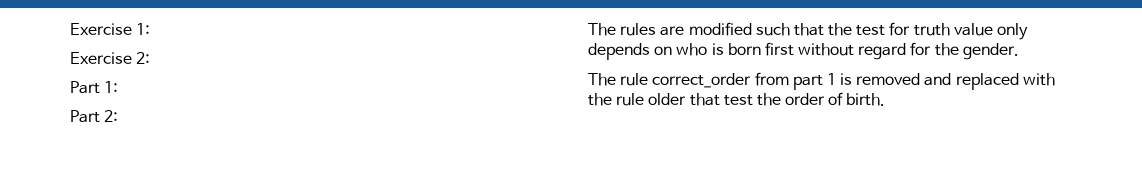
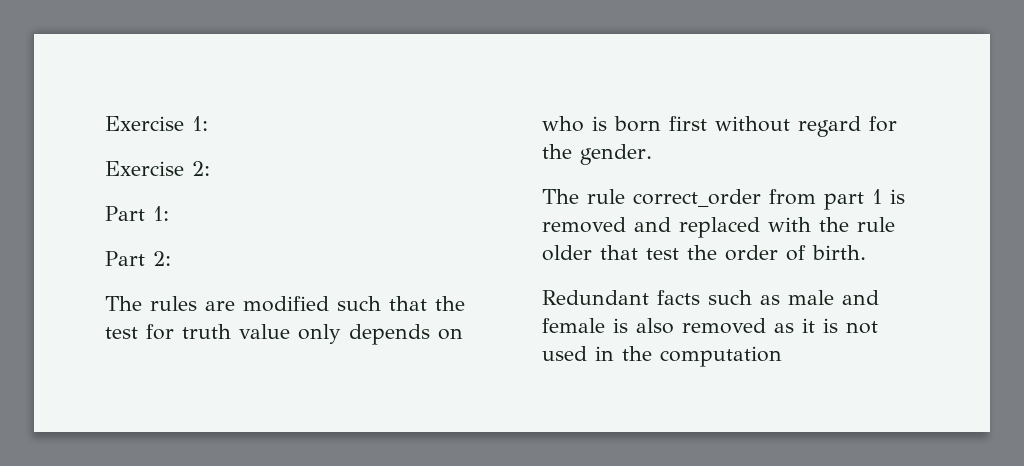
(886, 99) none -> [542,290,879,305] [542,318,878,334] [542,346,782,367] // Redundant facts such as male and female is also removed as it is not used in the computation

